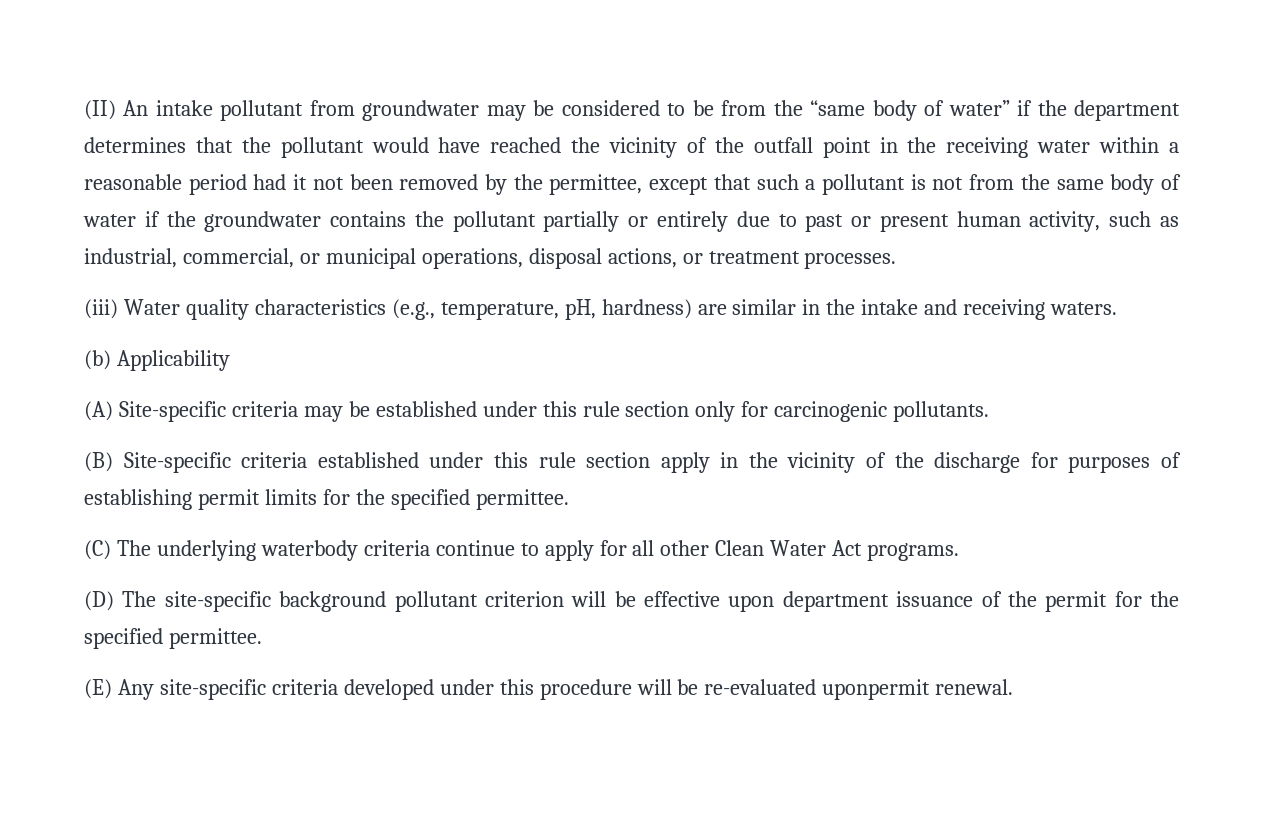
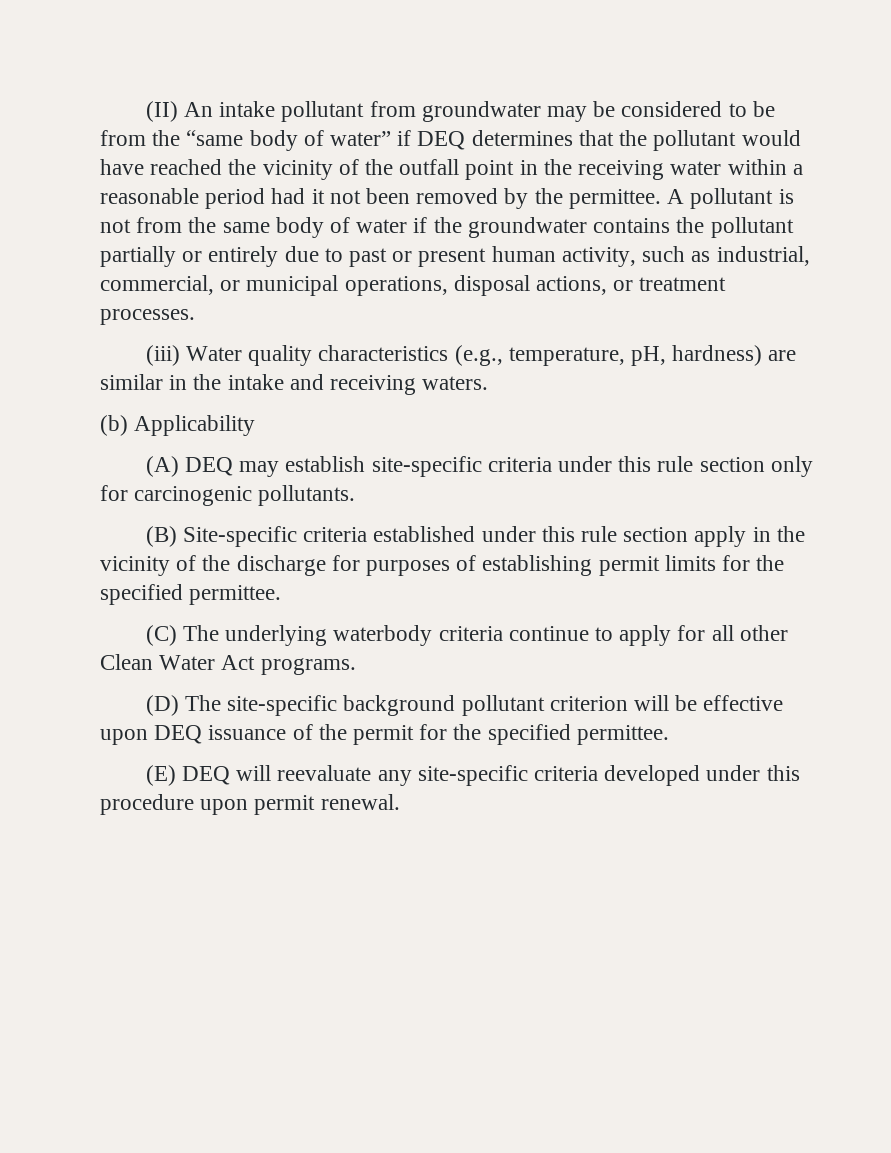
[1037,100,1181,121] the department -> [417,131,466,150] DEQ
[549,174,816,195] permittee, except that such a -> [568,189,685,209] permittee. A
[118,401,477,422] Site-specific criteria may be established -> [184,456,552,477] DEQ may establish site-specific criteria
[782,591,889,612] department -> [154,725,203,744] DEQ
[117,679,154,700] Any -> [181,765,412,786] DEQ will reevaluate any
[636,679,931,700] will be re-evaluated uponpermit -> [200,795,316,815] upon permit

